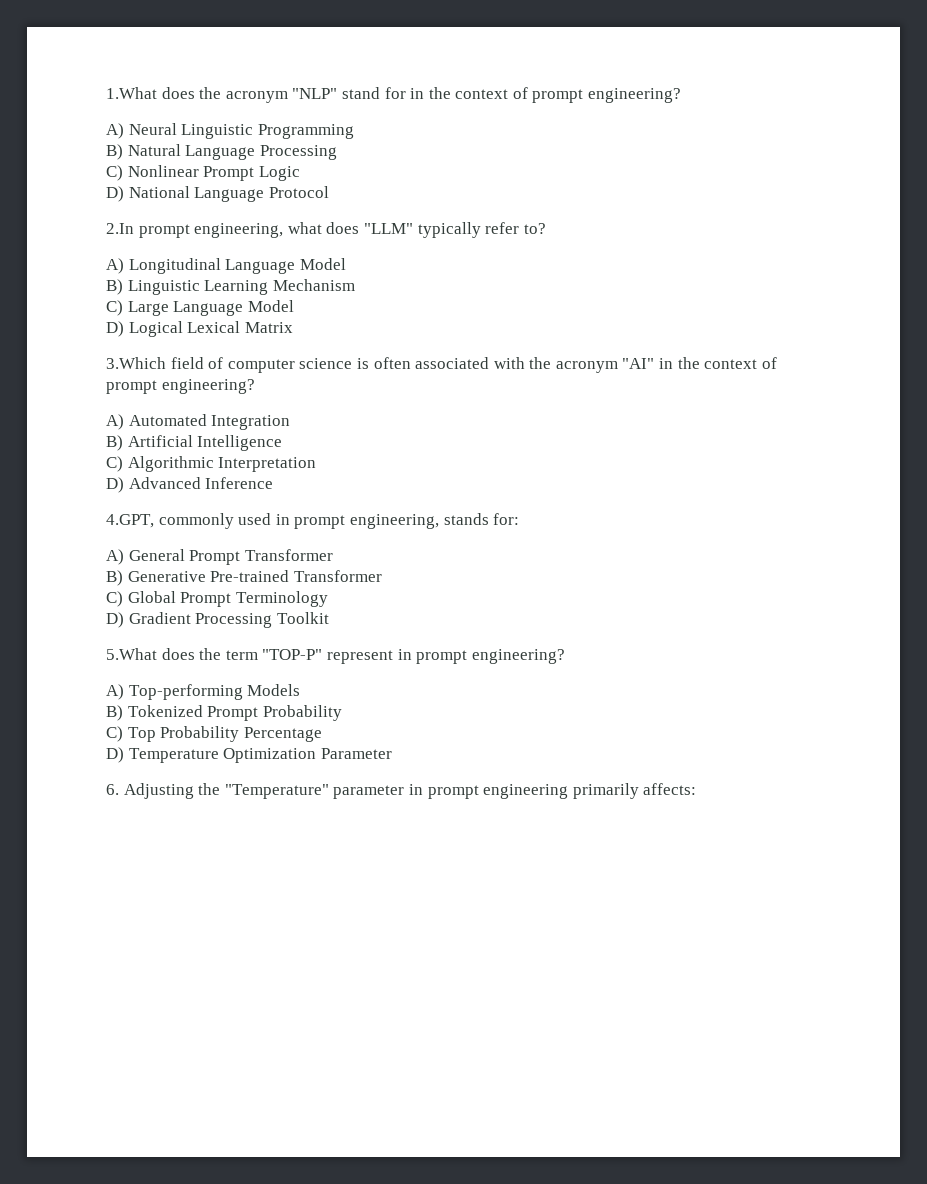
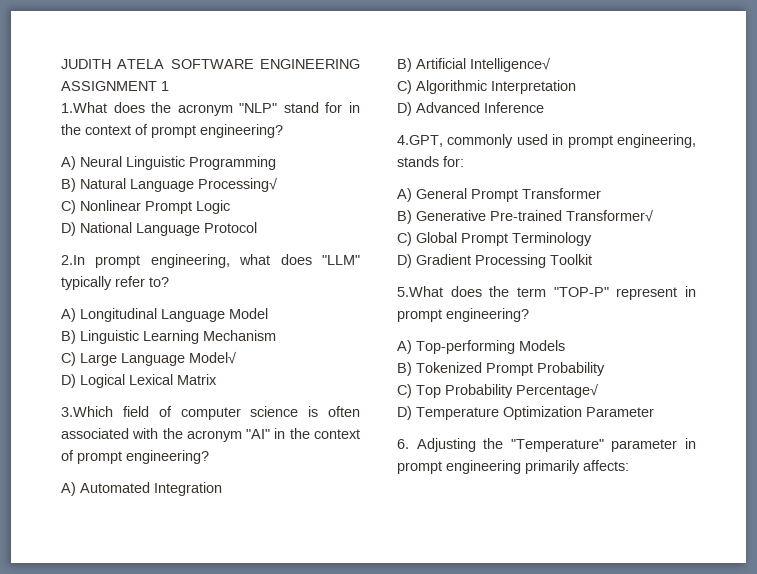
(106, 93) none -> [61,59,360,69] [61,81,169,91] JUDITH ATELA SOFTWARE ENGINEERING ASSIGNMENT 1 //
[259,145,337,160] Processing -> [198,177,277,192] Processing√
[247,300,294,312] Model -> [189,351,236,364] Model√
[197,435,283,451] Intelligence -> [470,57,550,72] Intelligence√
[293,570,382,582] Transformer -> [566,209,653,222] Transformer√
[243,727,322,742] Percentage -> [516,383,598,398] Percentage√

